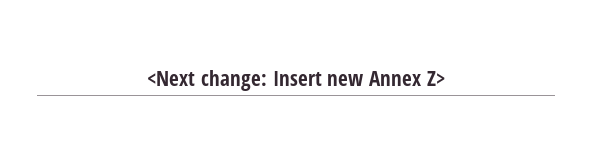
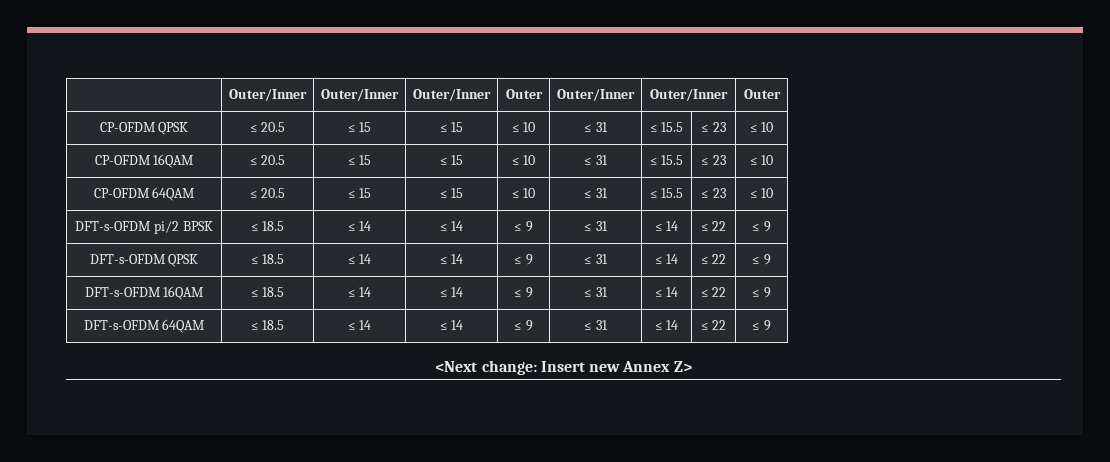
(147, 78) none -> [229,89,307,101] [321,89,399,101] [413,89,491,101] [505,89,543,99] [557,89,635,101] [650,89,728,101] [743,89,781,99] [99,122,189,135] [249,122,286,132] [347,122,372,132] [439,122,464,132] [511,122,536,132] [584,122,608,132] [649,122,684,132] [701,122,726,132] [749,122,774,132] [94,154,195,168] [249,155,286,165] [347,155,372,165] [439,155,464,165] [511,155,536,165] [584,155,608,165] [649,155,684,165] [701,155,726,165] [749,155,774,165] [93,187,196,201] [249,188,286,198] [347,188,372,198] [439,188,464,198] [511,188,536,198] [584,188,608,198] [649,188,684,198] [701,188,726,198] [749,188,774,198] [75,221,213,234] [250,221,285,231] [347,221,372,231] [439,221,464,231] [514,221,533,232] [584,221,608,231] [654,221,679,231] [700,221,727,231] [752,221,771,232] [89,254,199,267] [250,254,285,264] [347,254,372,264] [439,254,464,264] [514,254,533,265] [584,254,608,264] [654,254,679,264] [700,254,727,264] [752,254,771,265] [84,286,205,300] [250,287,285,297] [347,287,372,297] [439,287,464,297] [514,287,533,298] [584,287,608,297] [654,287,679,297] [700,287,727,297] [752,287,771,298] [83,319,206,333] [250,320,285,330] [347,320,372,330] [439,320,464,330] [514,320,533,331] [584,320,608,330] [654,320,679,330] [700,320,727,330] [752,320,771,331] | Outer/Inner | Outer/Inner | Outer/Inner | Outer | Outer/Inner | Outer/Inner | Outer // CP-OFDM QPSK | ≤ 20.5 | ≤ 15 | ≤ 15 | ≤ 10 | ≤ 31 | ≤ 15.5 | ≤ 23 | ≤ 10 // CP-OFDM 16QAM | ≤ 20.5 | ≤ 15 | ≤ 15 | ≤ 10 | ≤ 31 | ≤ 15.5 | ≤ 23 | ≤ 10 // CP-OFDM 64QAM | ≤ 20.5 | ≤ 15 | ≤ 15 | ≤ 10 | ≤ 31 | ≤ 15.5 | ≤ 23 | ≤ 10 // DFT-s-OFDM pi/2 BPSK | ≤ 18.5 | ≤ 14 | ≤ 14 | ≤ 9 | ≤ 31 | ≤ 14 | ≤ 22 | ≤ 9 // DFT-s-OFDM QPSK | ≤ 18.5 | ≤ 14 | ≤ 14 | ≤ 9 | ≤ 31 | ≤ 14 | ≤ 22 | ≤ 9 // DFT-s-OFDM 16QAM | ≤ 18.5 | ≤ 14 | ≤ 14 | ≤ 9 | ≤ 31 | ≤ 14 | ≤ 22 | ≤ 9 // DFT-s-OFDM 64QAM | ≤ 18.5 | ≤ 14 | ≤ 14 | ≤ 9 | ≤ 31 | ≤ 14 | ≤ 22 | ≤ 9 //

